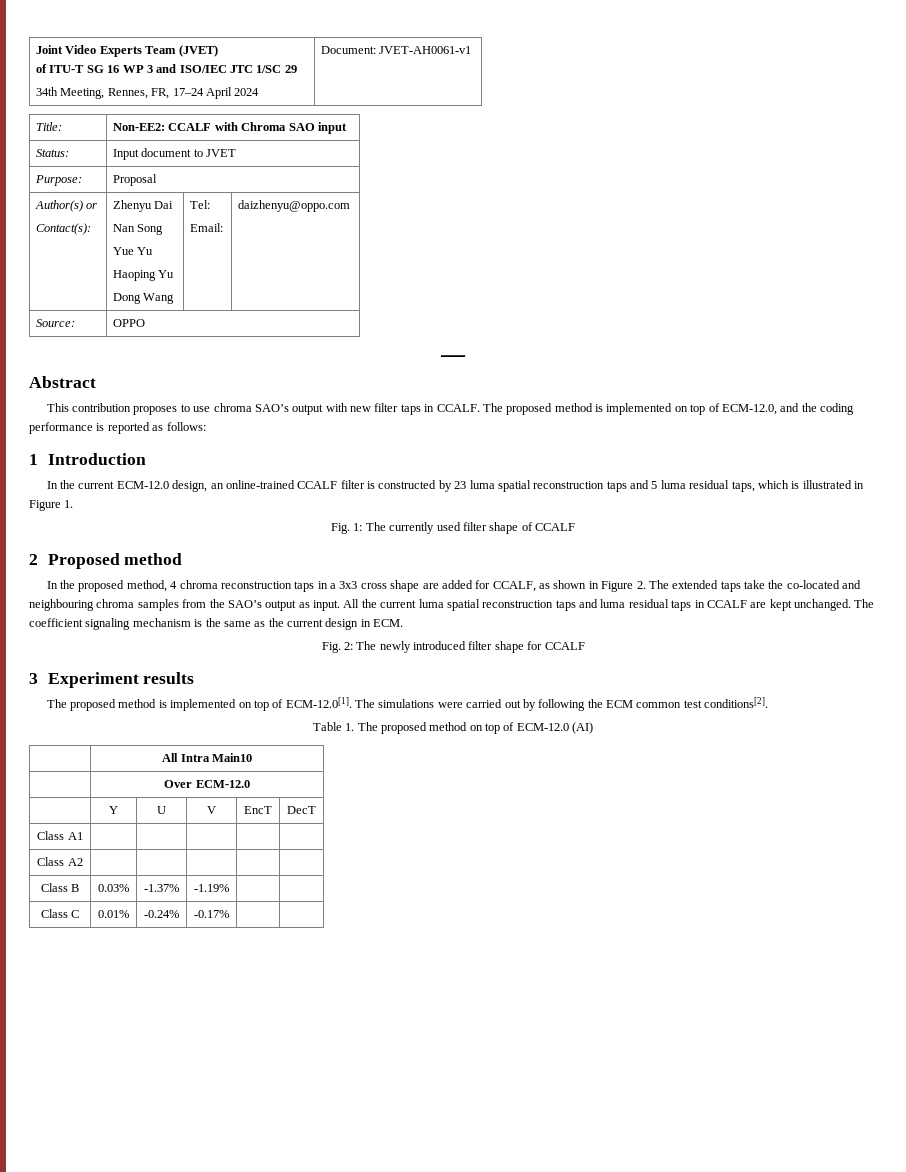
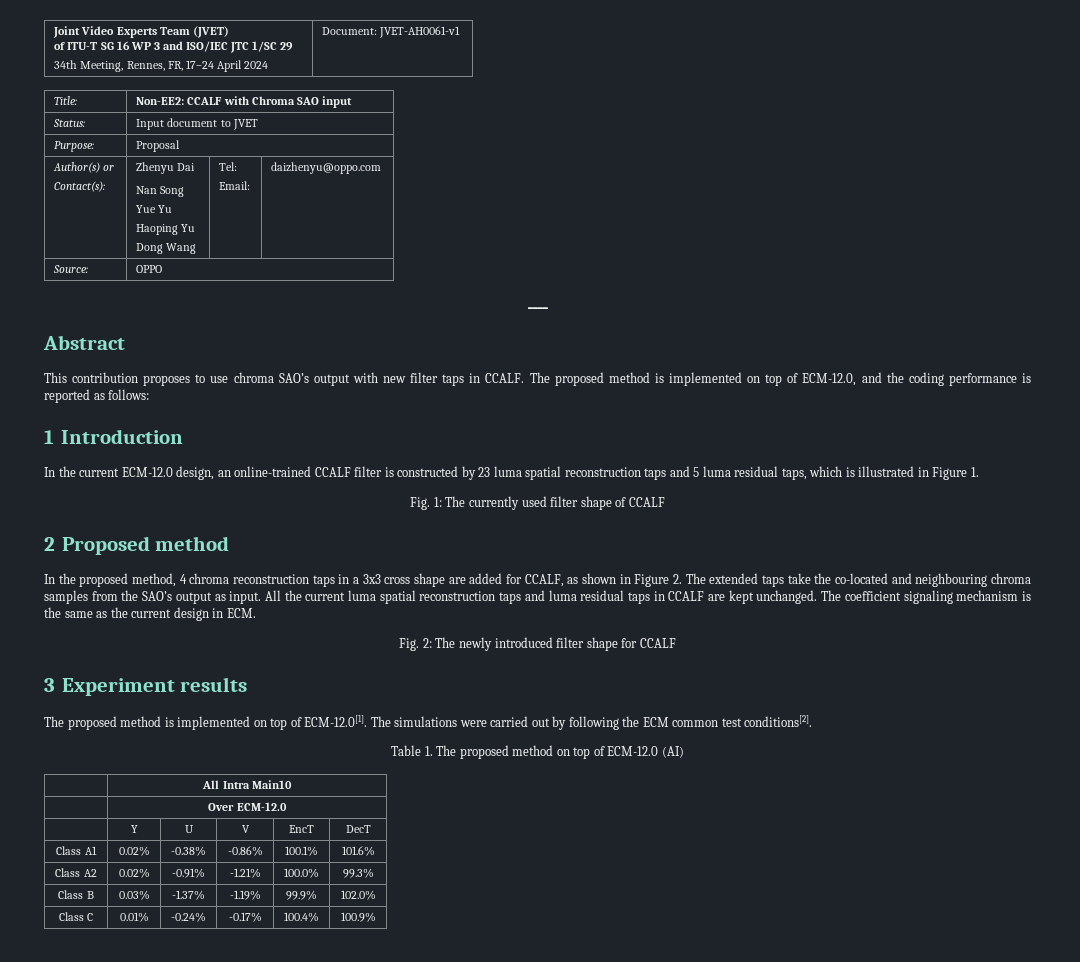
[37,857,83,866] | | | | // Class A2 | | | | | -> [118,846,150,856] [171,846,206,856] [227,846,263,856] [285,846,318,856] [341,846,375,856] [55,868,97,877] [118,868,150,878] [172,868,205,878] [229,868,261,878] [284,868,319,878] [342,868,374,878] 0.02% | -0.38% | -0.86% | 100.1% | 101.6% // Class A2 | 0.02% | -0.91% | -1.21% | 100.0% | 99.3%
(229, 888) | -> [286,890,317,900] [340,890,376,900] 99.9% | 102.0%
(229, 914) | -> [284,912,319,922] [340,912,376,922] 100.4% | 100.9%

